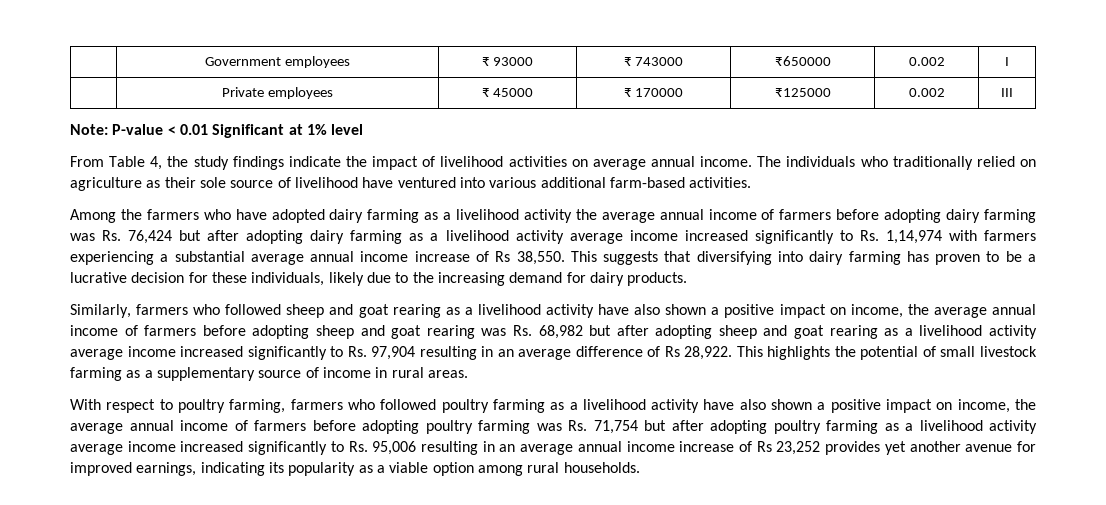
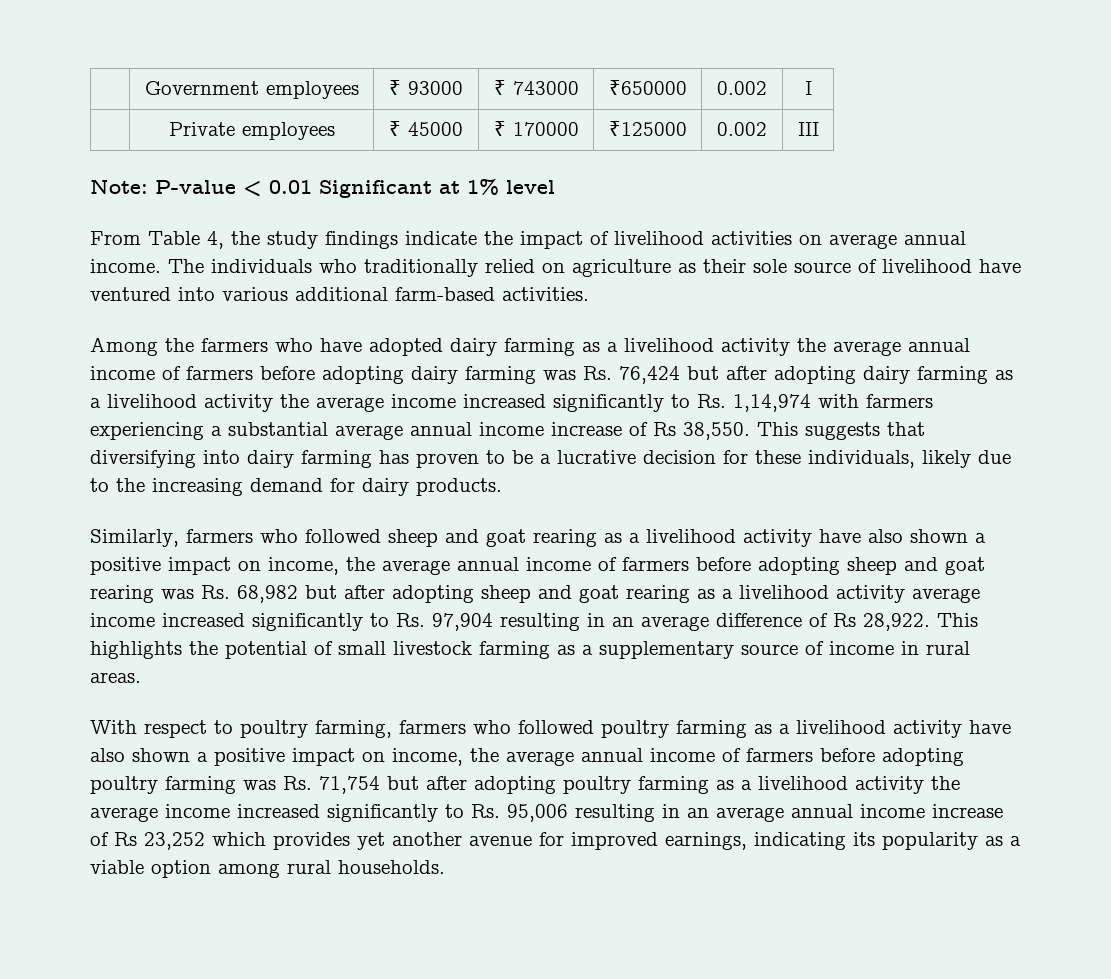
(564, 237) none -> [280,394,309,408] the
(1037, 427) none -> [931,776,960,790] the
(821, 448) none -> [212,832,266,846] which

